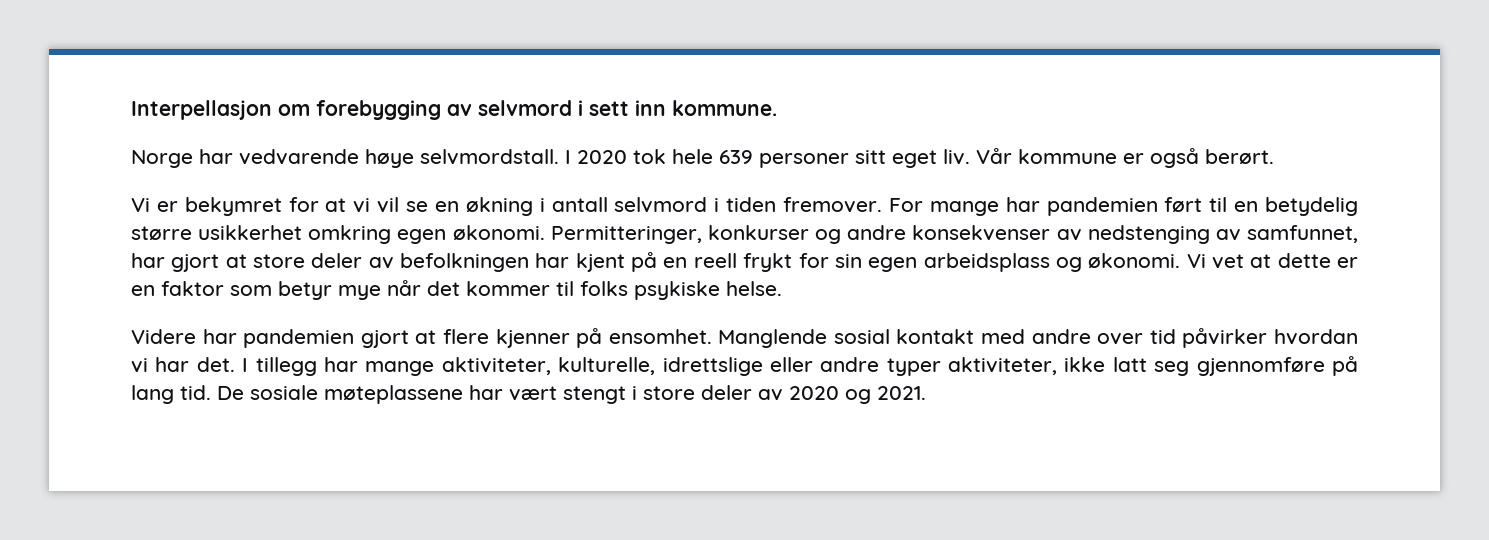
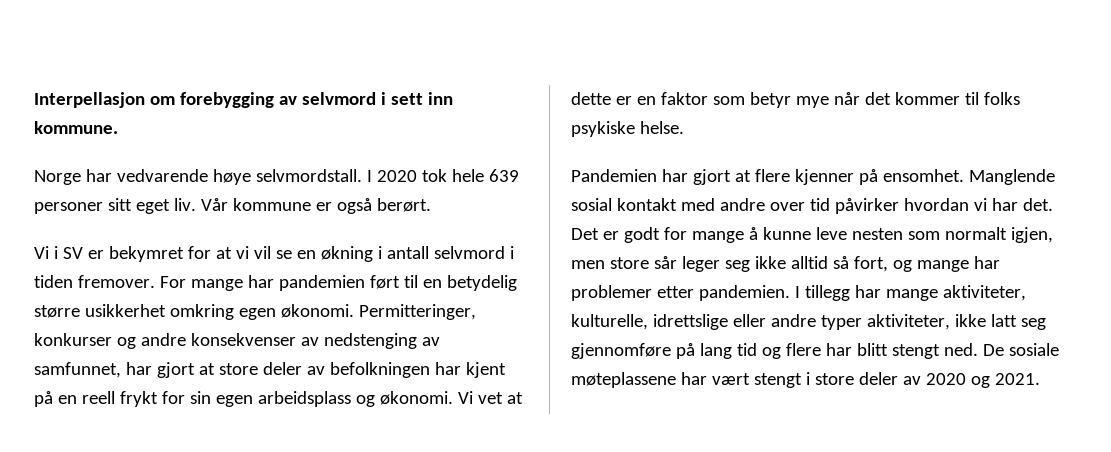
(150, 205) none -> [53,246,83,259] i SV
[131,329,355,348] Videre har pandemien -> [571,169,688,182] Pandemien har
(235, 364) none -> [571,227,1053,243] [571,256,1000,272] [571,285,790,301] Det er godt for mange å kunne leve nesten som normalt igjen, men store sår leger seg ikke alltid så fort, og mange har problemer etter pandemien.
[180,385,211,400] tid. -> [736,343,978,359] tid og flere har blitt stengt ned.

